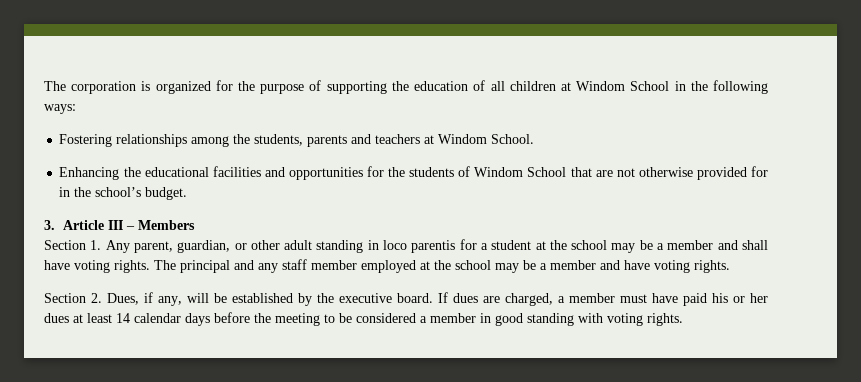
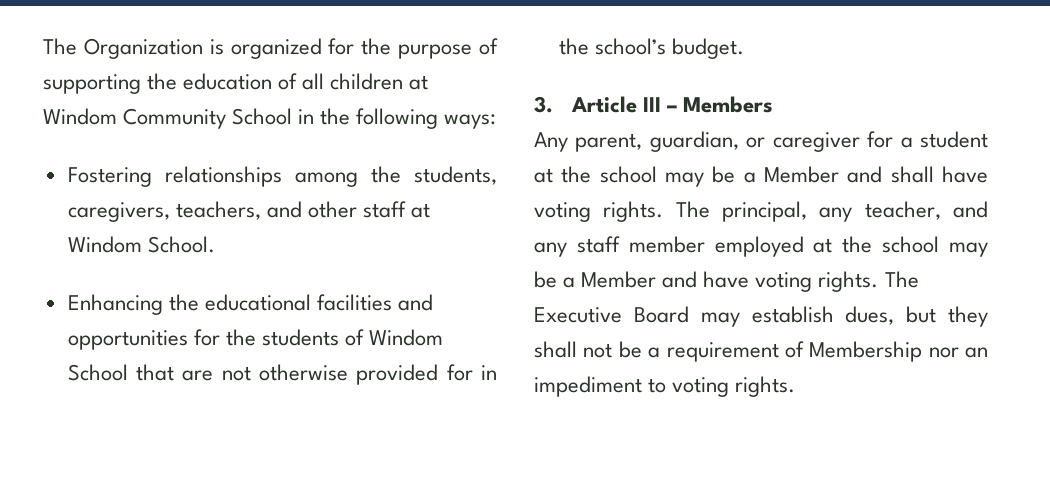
[44,81,137,94] The corporation -> [43,38,203,59] The Organization
(626, 86) none -> [123,108,227,129] Community
[307,134,421,147] parents and teachers -> [67,201,407,222] caregivers, teachers, and other staff
[44,240,102,250] Section 1. -> (774, 104) none
[250,240,456,253] other adult standing in loco parentis -> [772,132,860,152] caregiver
[667,240,714,250] member -> [764,166,839,183] Member
[180,260,230,273] principal -> [722,201,941,222] principal, any teacher,
[550,260,596,270] member -> [581,271,657,288] Member
[44,292,768,306] [44,312,603,326] // Section 2. Dues, if any, will be established by the executive board. If dues are charged, a member must have paid his or her dues at least 14 calendar days before the meeting to be considered a member in good standing with -> [884,271,919,288] [534,306,988,327] [534,341,988,362] [534,376,667,397] The Executive Board may establish dues, but they shall not be a requirement of Membership nor an impediment to

